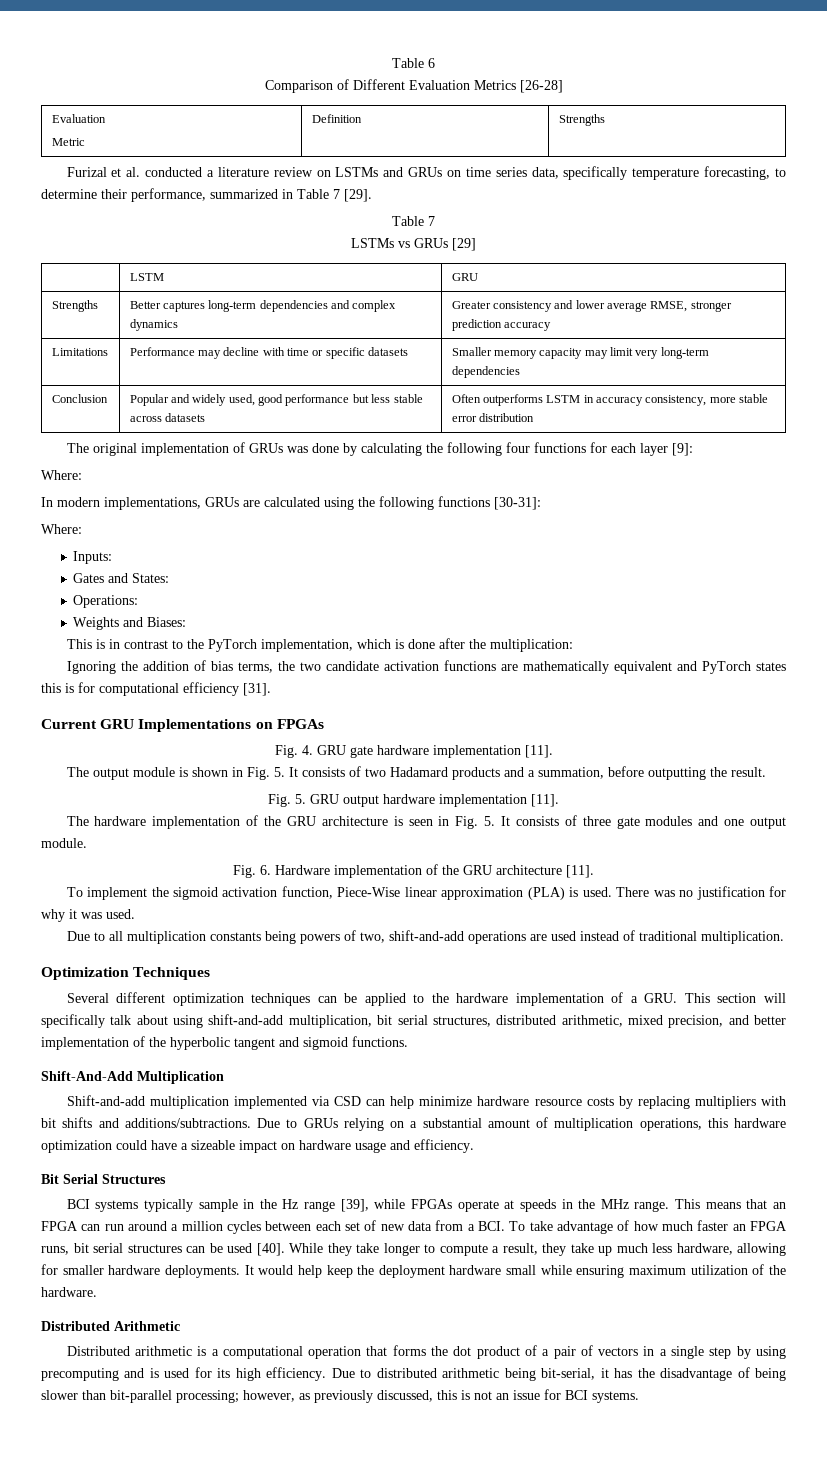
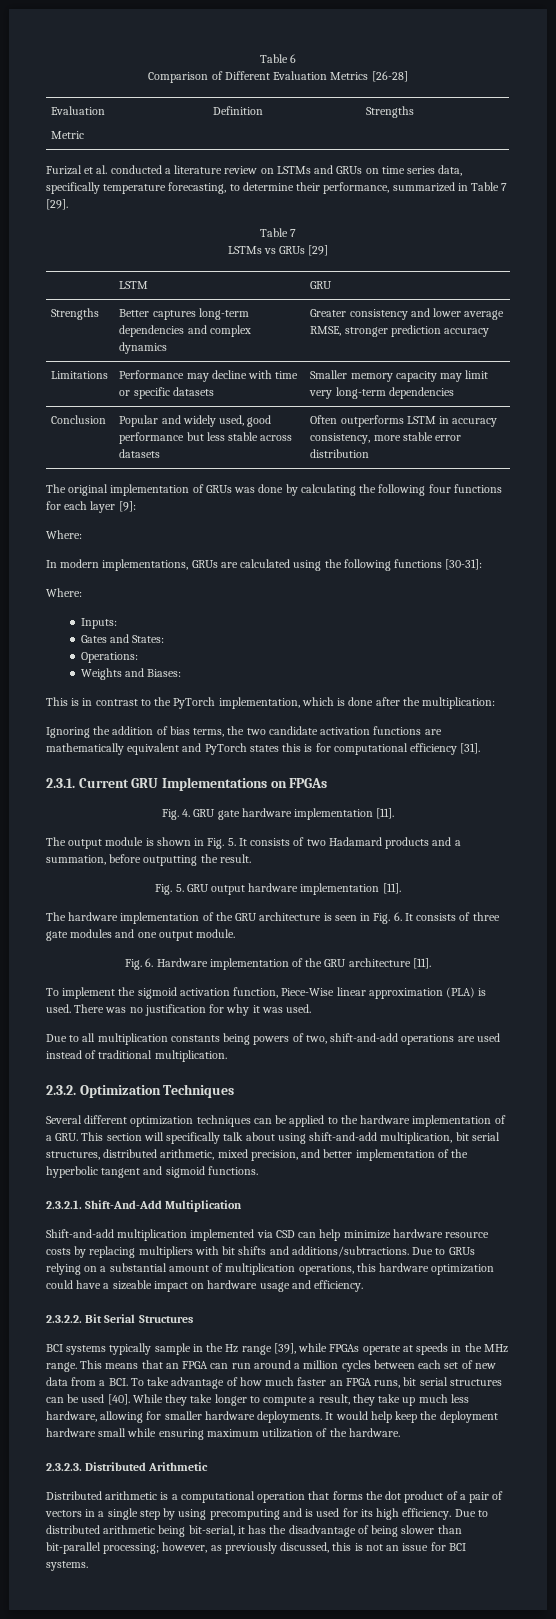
(271, 689) none -> [46,778,75,788] 2.3.1.
[484,816,496,826] 5. -> [393,912,402,921] 6.
(784, 937) none -> [46,1085,76,1095] 2.3.2.
(408, 1041) none -> [46,1200,82,1209] 2.3.2.1.
(474, 1146) none -> [46,1315,82,1323] 2.3.2.2.
(97, 1292) none -> [46,1463,82,1471] 2.3.2.3.

